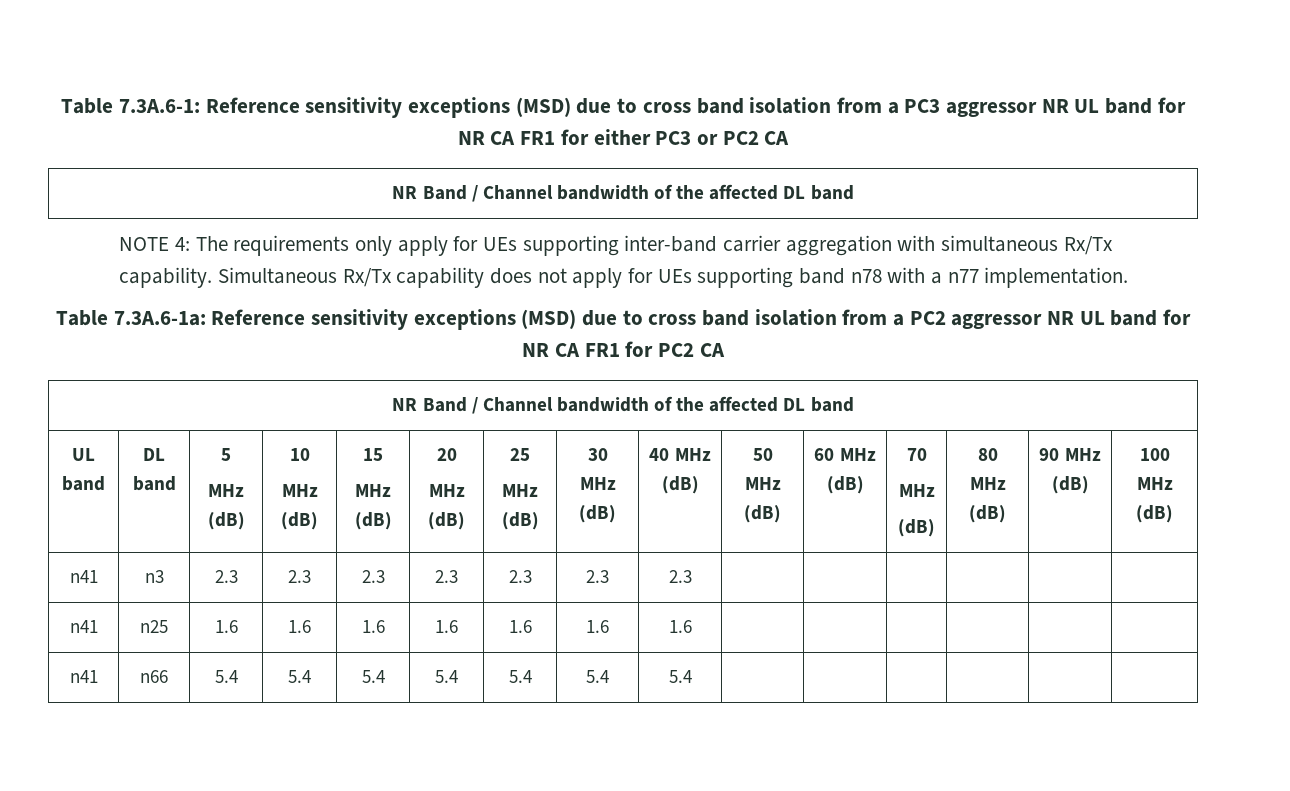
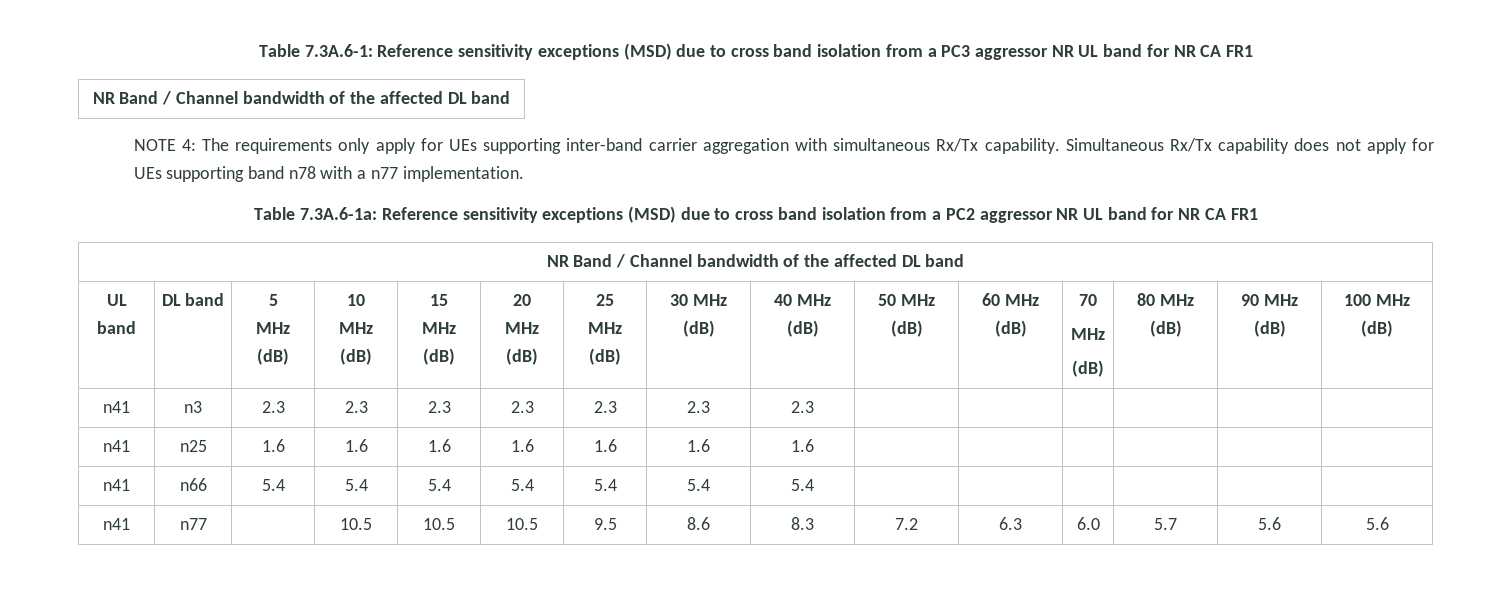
[560,129,790,145] for either PC3 or PC2 CA -> (1254, 51) none
[625,341,725,357] for PC2 CA -> (1258, 214) none
(692, 676) none -> [103,518,130,530] [179,518,207,530] [340,518,372,530] [423,518,455,530] [506,518,538,530] [593,518,617,530] [687,517,710,530] [791,517,814,530] [895,518,918,530] [999,517,1022,530] [1076,517,1100,530] [1154,518,1177,530] [1258,517,1281,530] [1365,517,1389,530] // n41 | n77 | | 10.5 | 10.5 | 10.5 | 9.5 | 8.6 | 8.3 | 7.2 | 6.3 | 6.0 | 5.7 | 5.6 | 5.6

